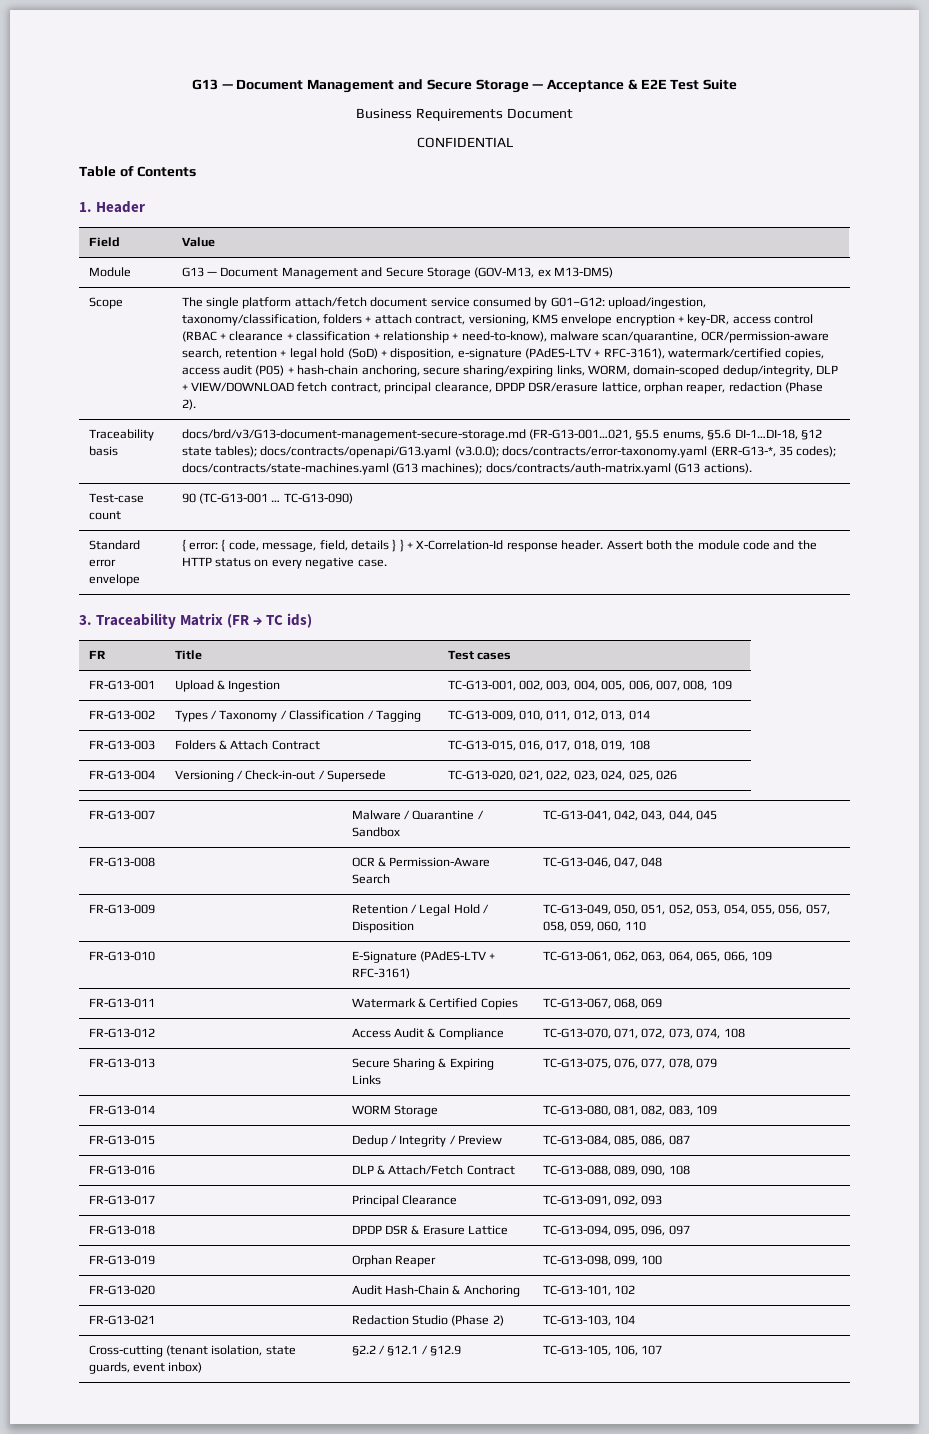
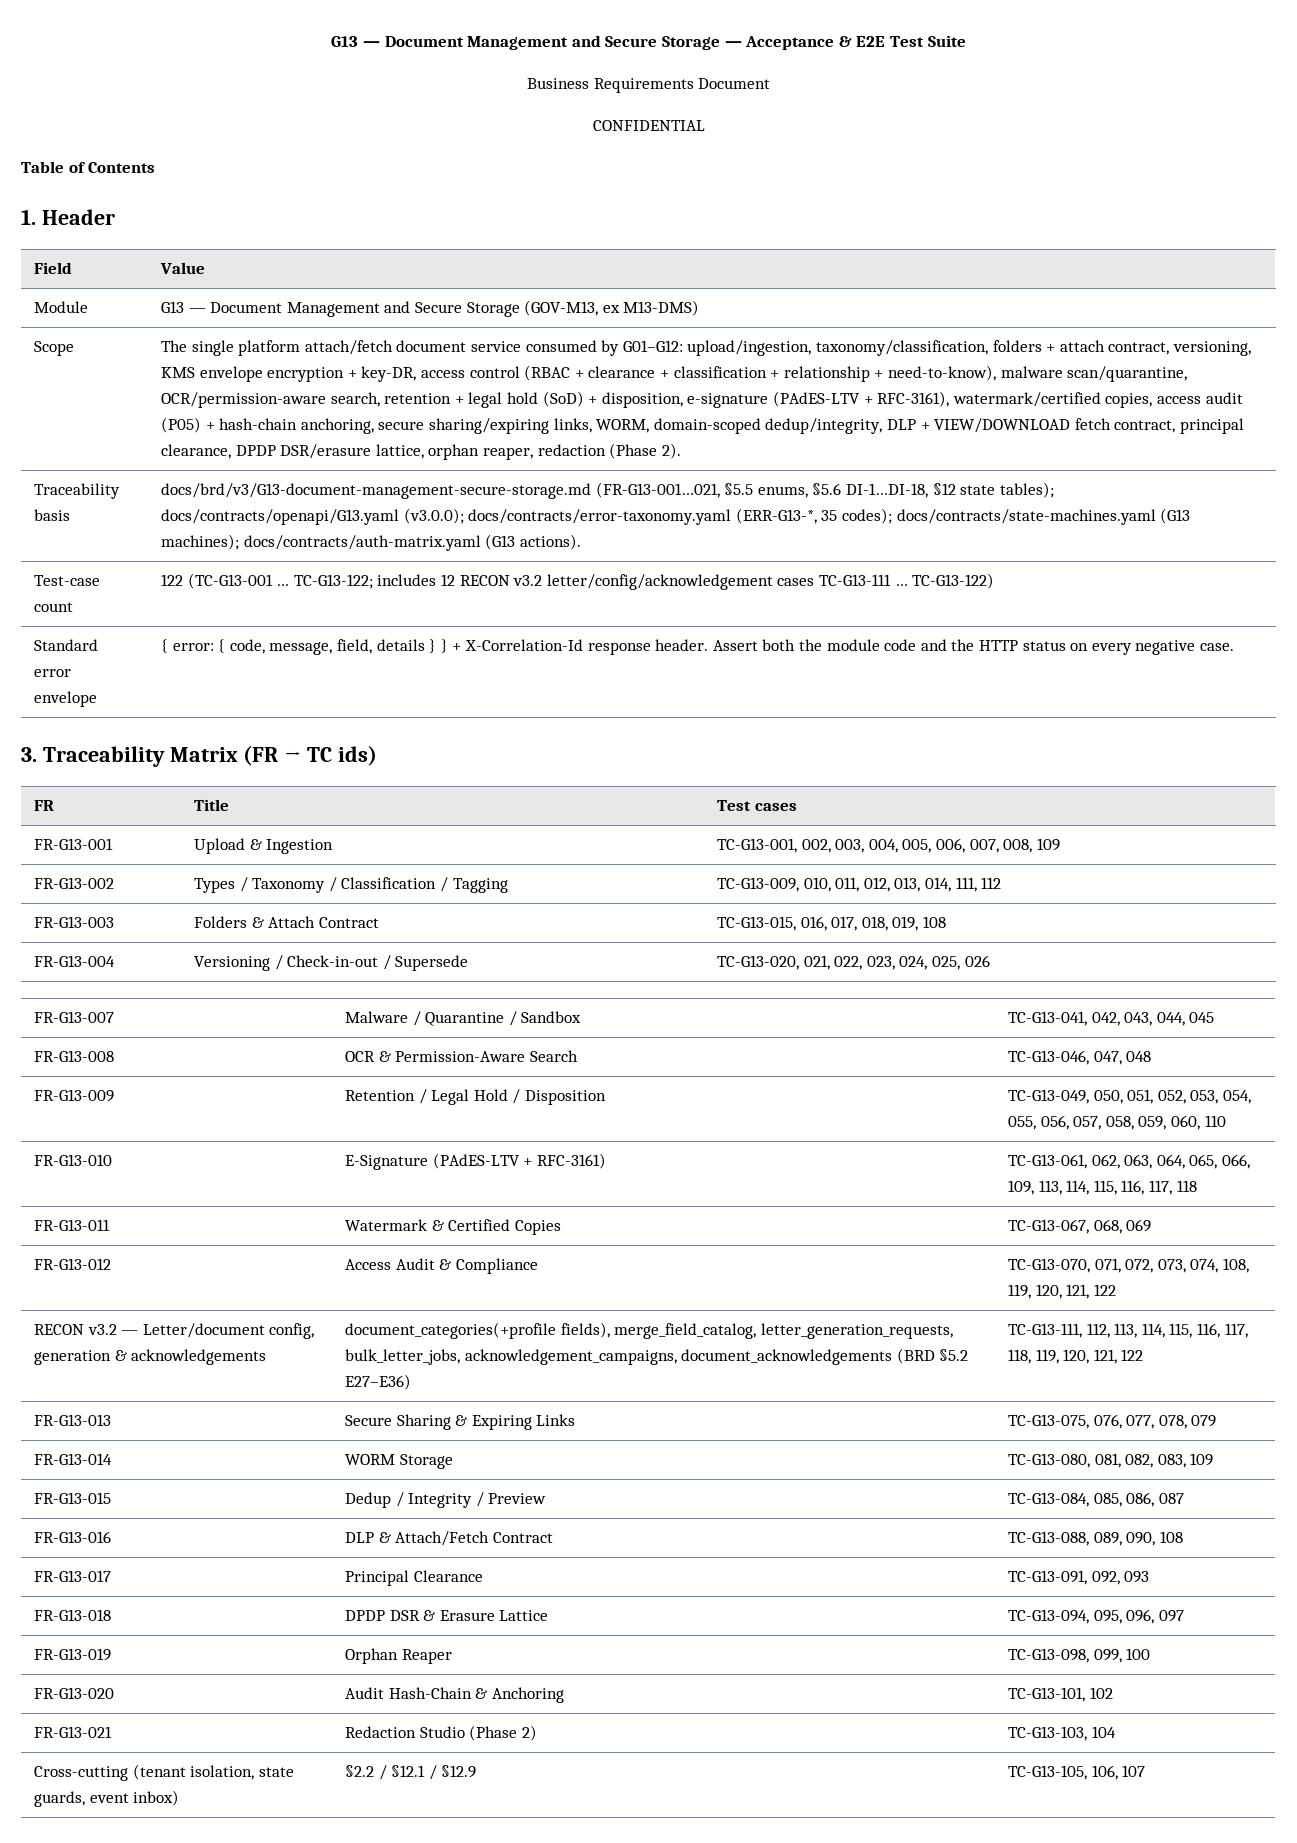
[181,493,196,503] 90 -> [161,574,184,586] 122
[283,493,353,504] TC-G13-090) -> [293,573,995,590] TC-G13-122; includes 12 RECON v3.2 letter/config/acknowledgement cases TC-G13-111 … TC-G13-122)
[628,710,650,720] 014 -> [925,877,1002,892] 014, 111, 112
[750,951,772,961] 109 -> [1008,1180,1197,1195] 109, 113, 114, 115, 116, 117, 118
[723,1028,745,1038] 108 -> [1223,1258,1250,1273] [1008,1284,1116,1299] [34,1323,315,1339] [34,1349,267,1365] [345,1322,953,1339] [345,1348,969,1365] [345,1374,412,1390] [1008,1323,1248,1338] [1008,1349,1144,1364] 108, 119, 120, 121, 122 // RECON v3.2 — Letter/document config, generation & acknowledgements | document_categories(+profile fields), merge_field_catalog, letter_generation_requests, bulk_letter_jobs, acknowledgement_campaigns, document_acknowledgements (BRD §5.2 E27–E36) | TC-G13-111, 112, 113, 114, 115, 116, 117, 118, 119, 120, 121, 122

